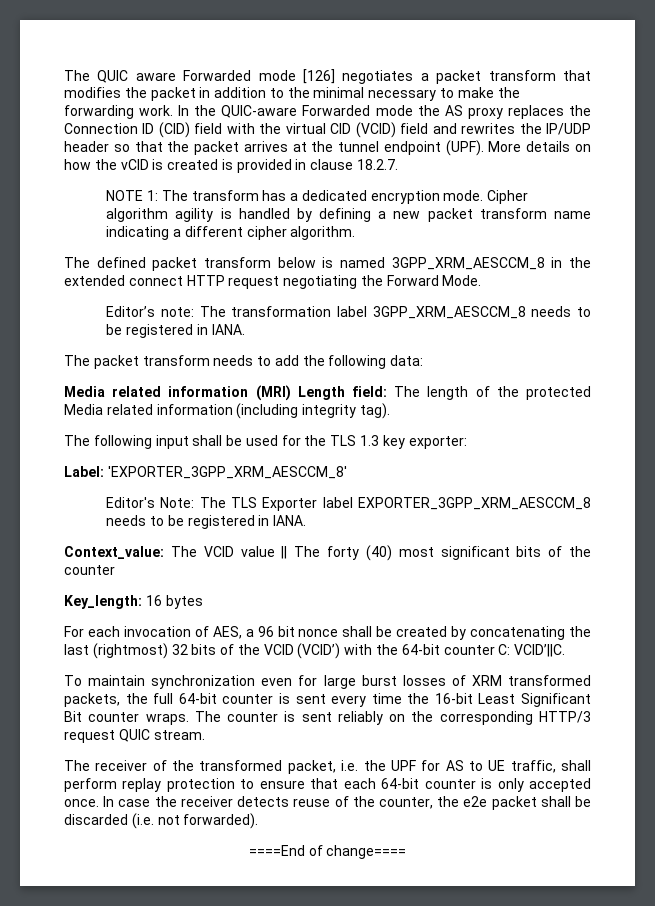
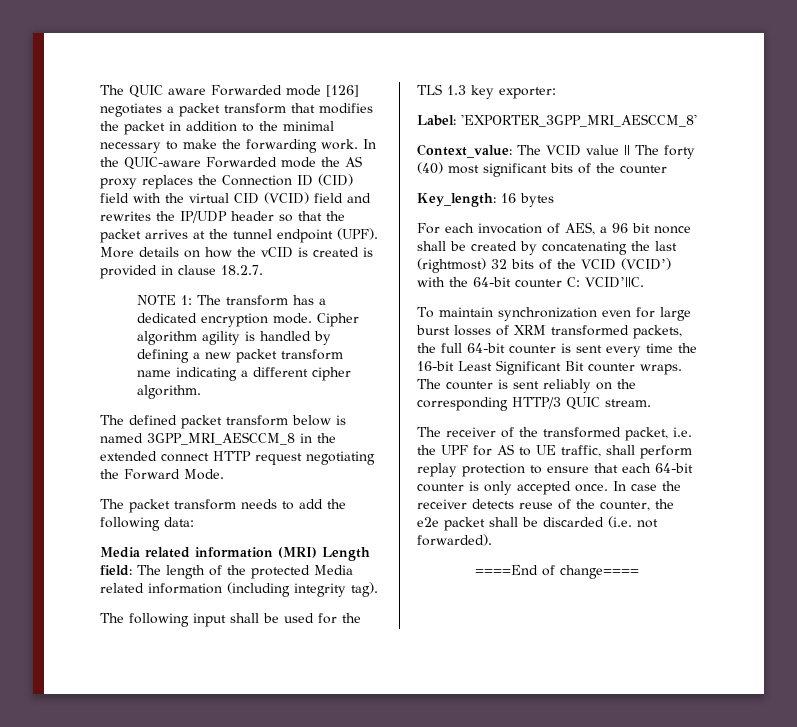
[391,257,545,270] 3GPP_XRM_AESCCM_8 -> [147,432,295,445] 3GPP_MRI_AESCCM_8
[106,306,591,319] [106,324,245,338] // Editor’s note: The transformation label 3GPP_XRM_AESCCM_8 needs to be registered in IANA. -> (224, 474) none
[107,466,347,479] [106,497,591,511] [106,515,307,529] 'EXPORTER_3GPP_XRM_AESCCM_8' // Editor's Note: The TLS Exporter label EXPORTER_3GPP_XRM_AESCCM_8 needs to be registered in IANA. -> [461,114,697,127] 'EXPORTER_3GPP_MRI_AESCCM_8'
[64,730,115,743] request -> (561, 403) none

